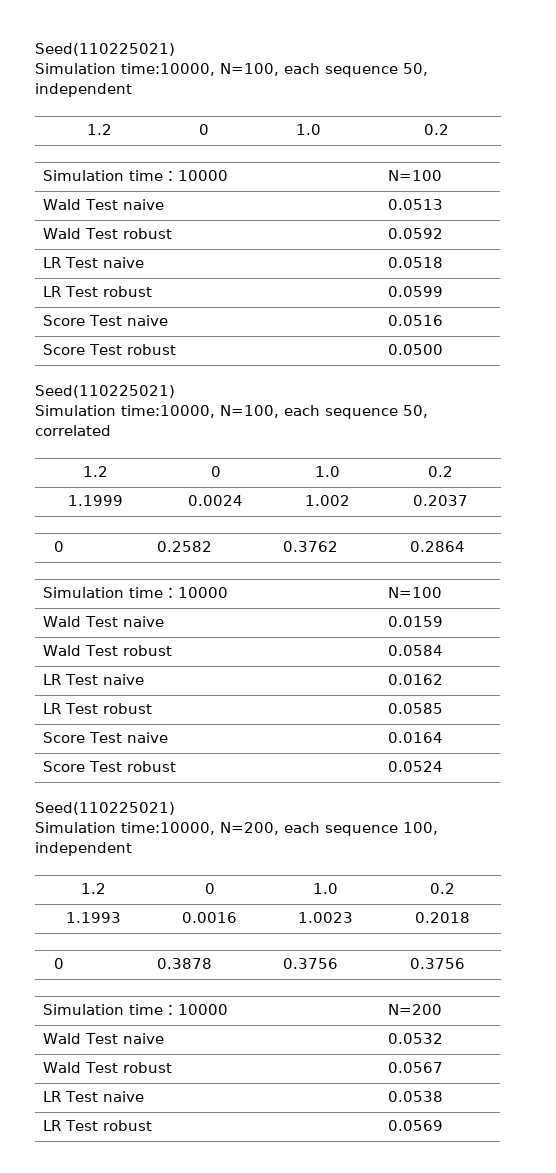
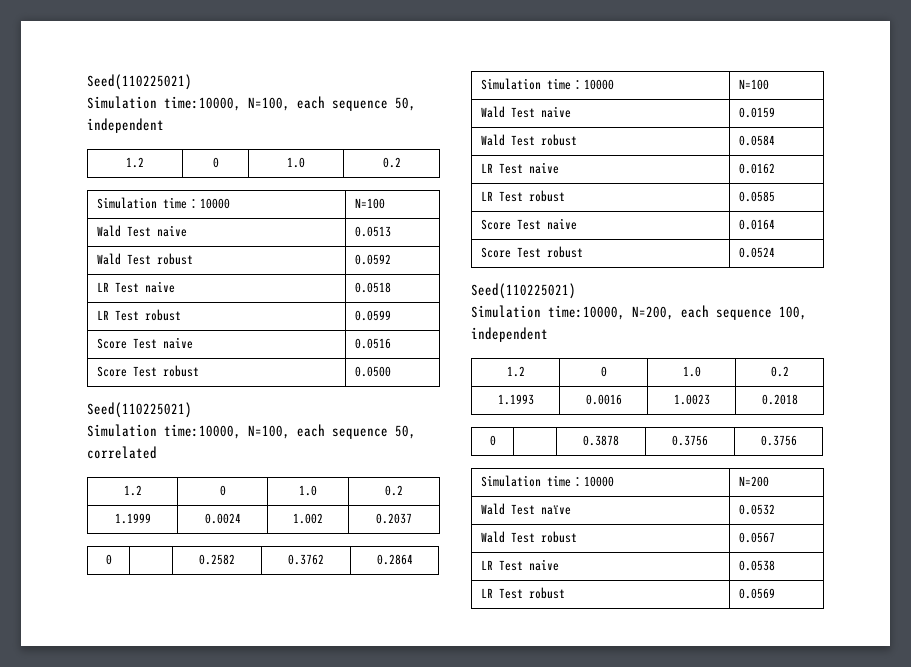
[122,1033,164,1044] naive -> [541,505,572,515] naïve

